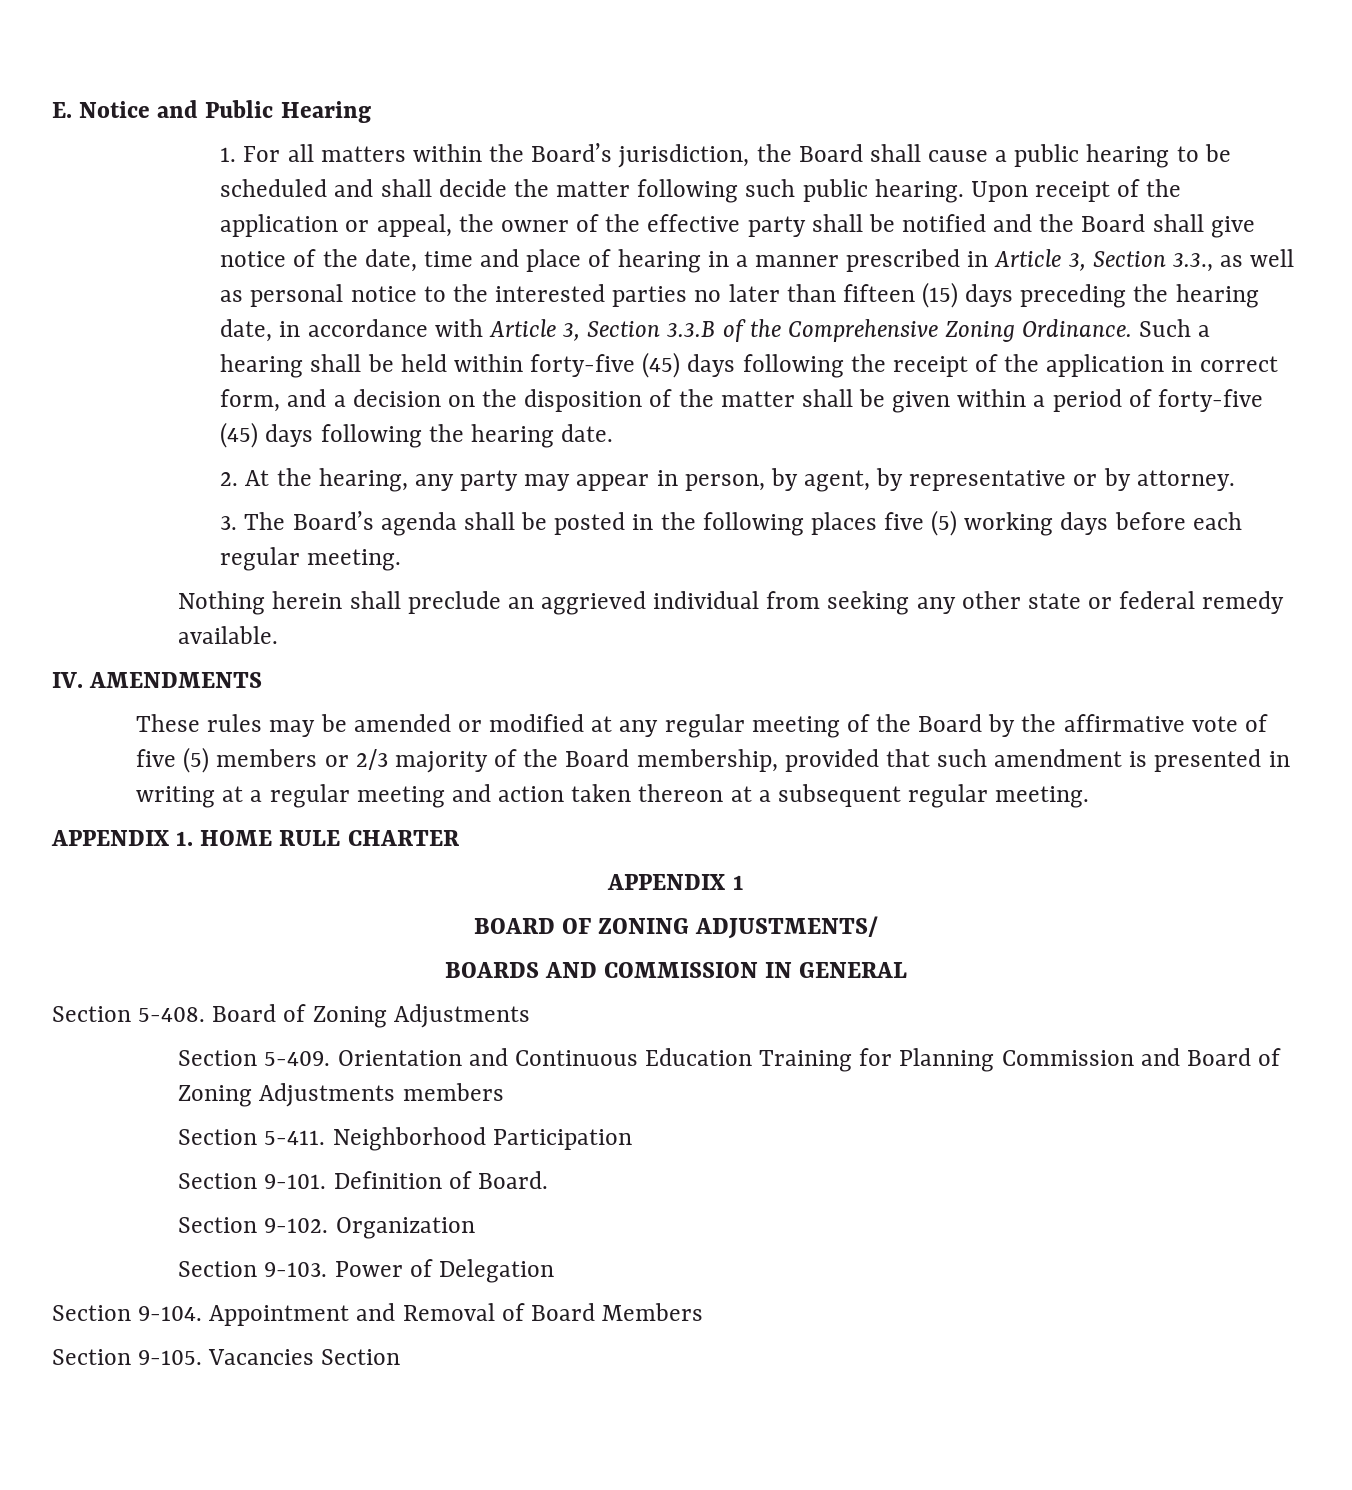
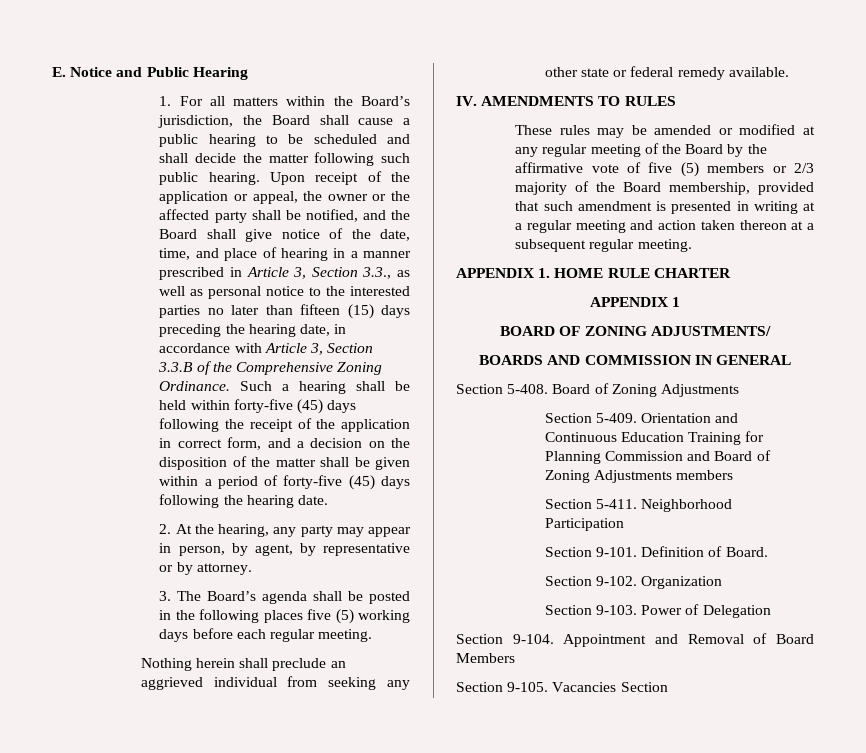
[576,214,741,232] of the effective -> [372,191,410,201] [159,209,210,220] or the affected
[902,214,987,232] notified -> [305,209,358,222] notified,
[423,251,473,267] time -> [159,248,191,260] time,
(263, 680) none -> [598,96,676,106] TO RULES

